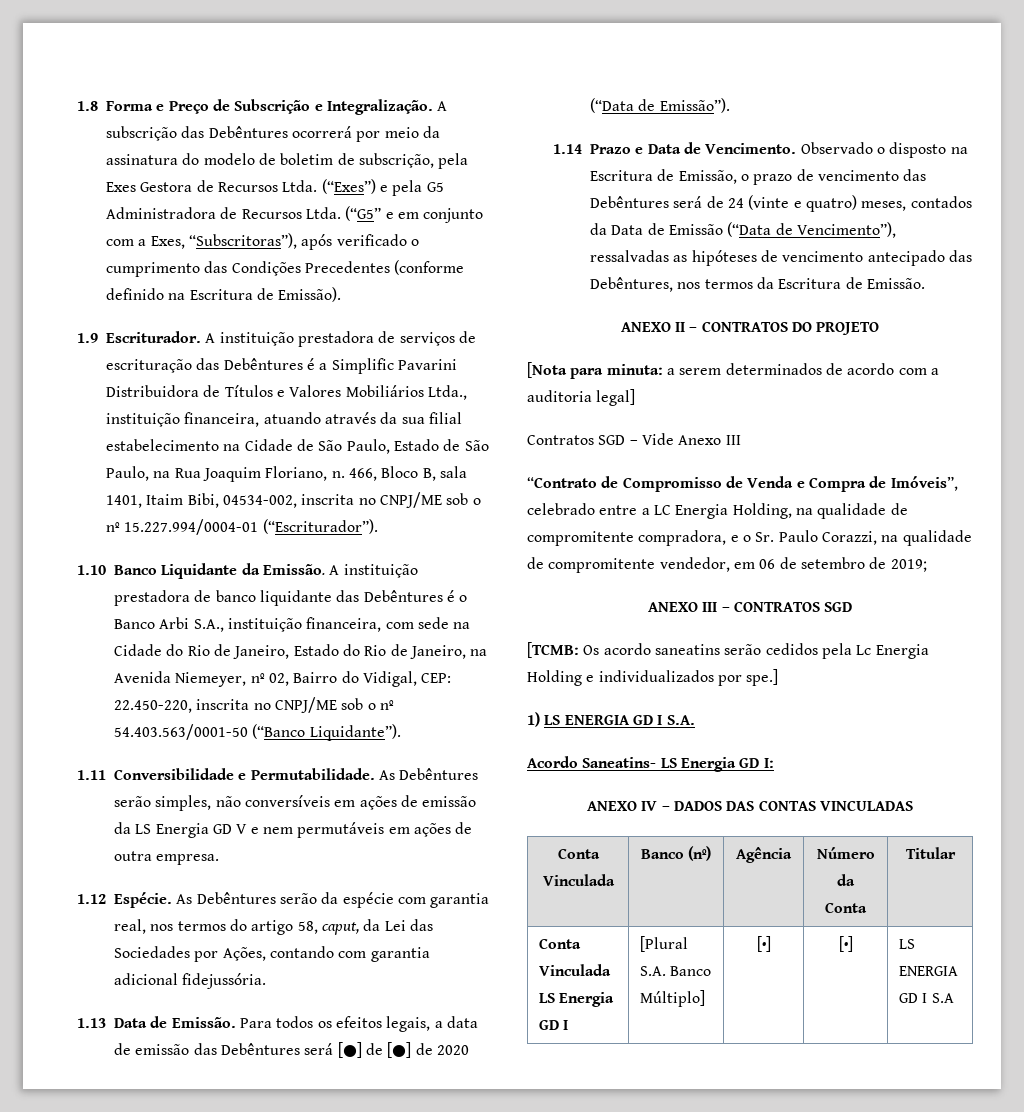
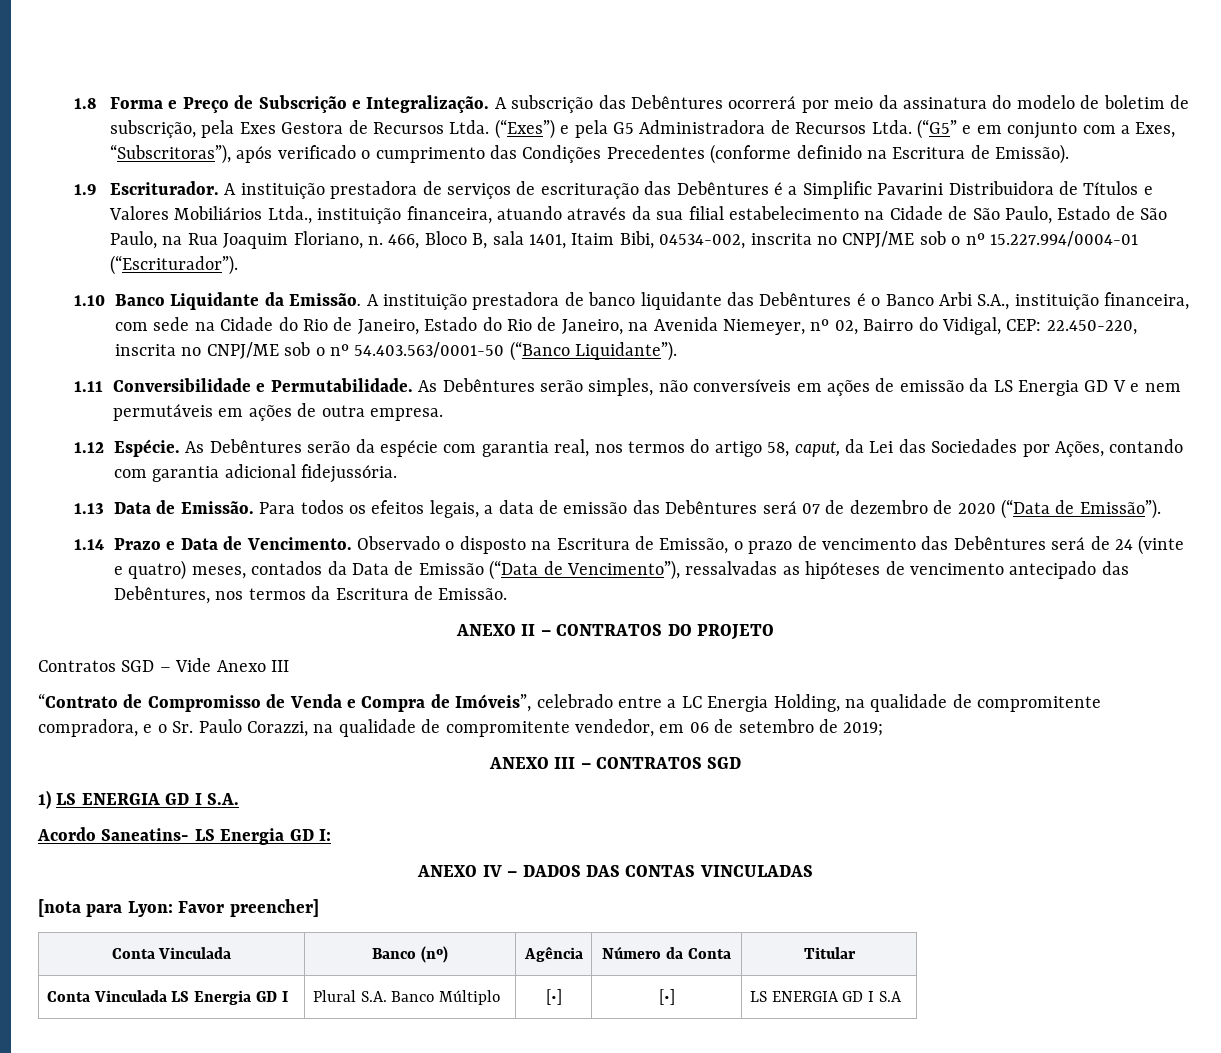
[337,1042,412,1058] [●] de [●] -> [801,500,928,514] 07 de dezembro
[527,362,939,379] [527,389,636,406] // [Nota para minuta: a serem determinados de acordo com a auditoria legal] -> (774, 632) none
[527,642,929,659] [527,669,779,686] // [TCMB: Os acordo saneatins serão cedidos pela Lc Energia Holding e individualizados por spe.] -> (742, 763) none
(913, 805) none -> [38,899,319,917] // [nota para Lyon: Favor preencher]
[640,936,689,952] [Plural -> [312,990,356,1002] Plural
[640,990,706,1007] Múltiplo] -> [439,990,501,1005] Múltiplo

